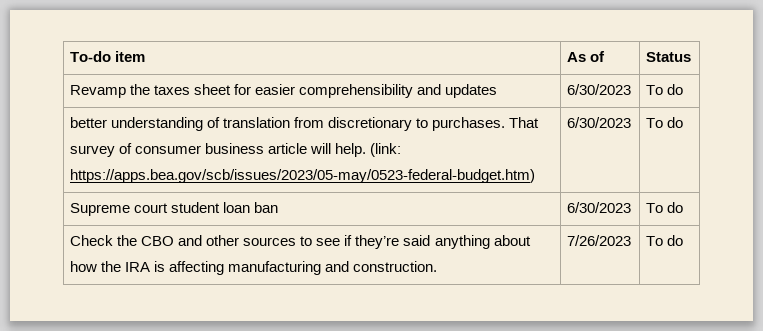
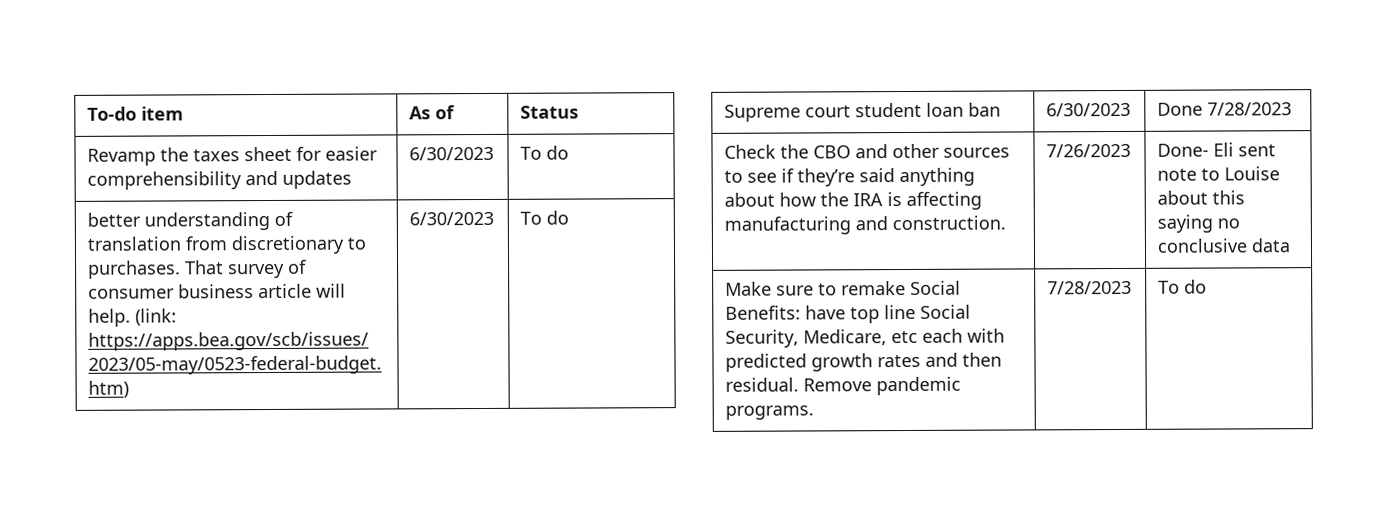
[645,202,684,213] To do -> [1156,102,1292,116] Done 7/28/2023
(631, 240) none -> [1156,142,1276,157] [1156,166,1280,181] [1156,190,1245,205] [1156,214,1240,233] [1156,238,1290,253] [724,280,961,296] [724,304,971,324] [724,328,1005,348] [724,352,1002,372] [724,376,961,396] [724,405,814,420] [1046,280,1132,295] | Done- Eli sent note to Louise about this saying no conclusive data // Make sure to remake Social Benefits: have top line Social Security, Medicare, etc each with predicted growth rates and then residual. Remove pandemic programs. | 7/28/2023

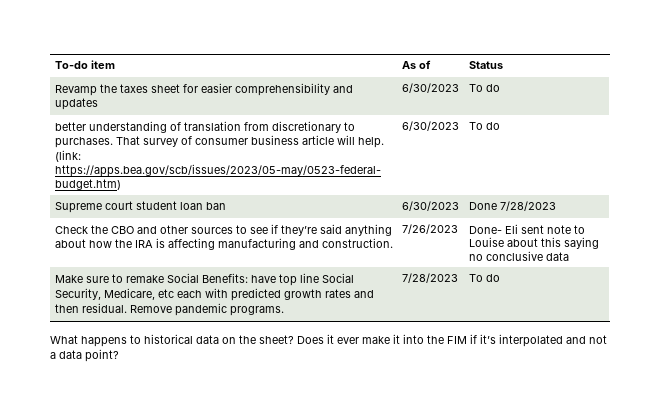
(1207, 286) none -> [50,334,607,347] [50,349,119,362] // What happens to historical data on the sheet? Does it ever make it into the FIM if it’s interpolated and not a data point?

